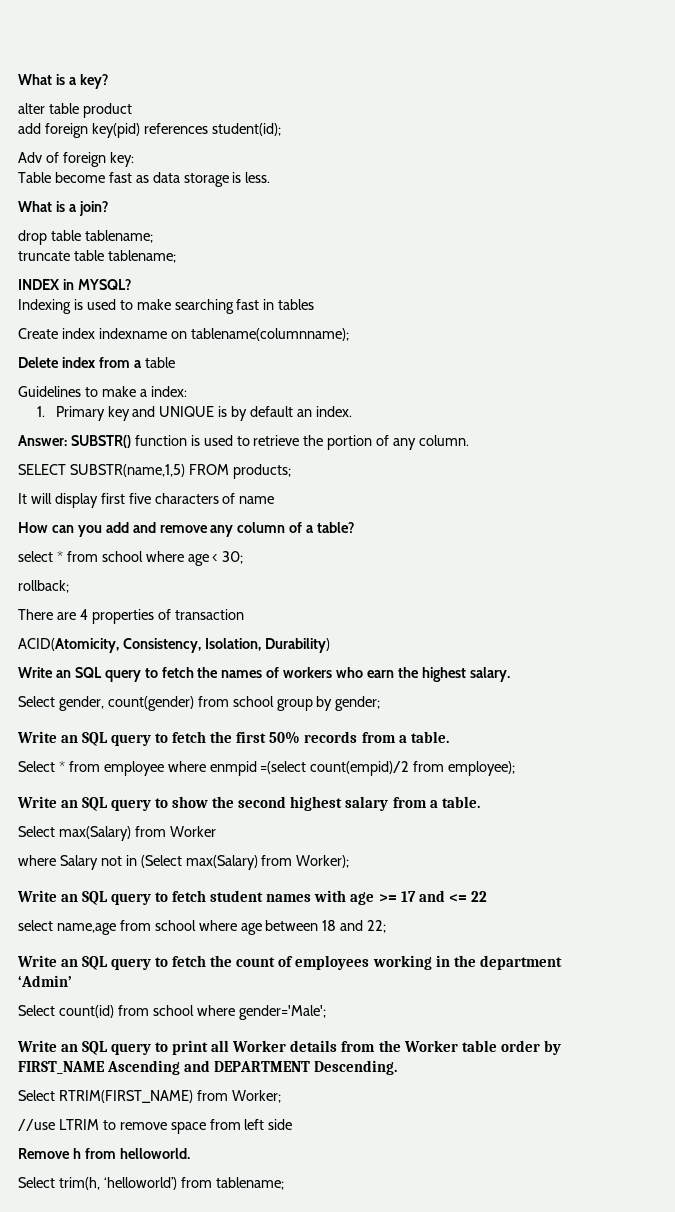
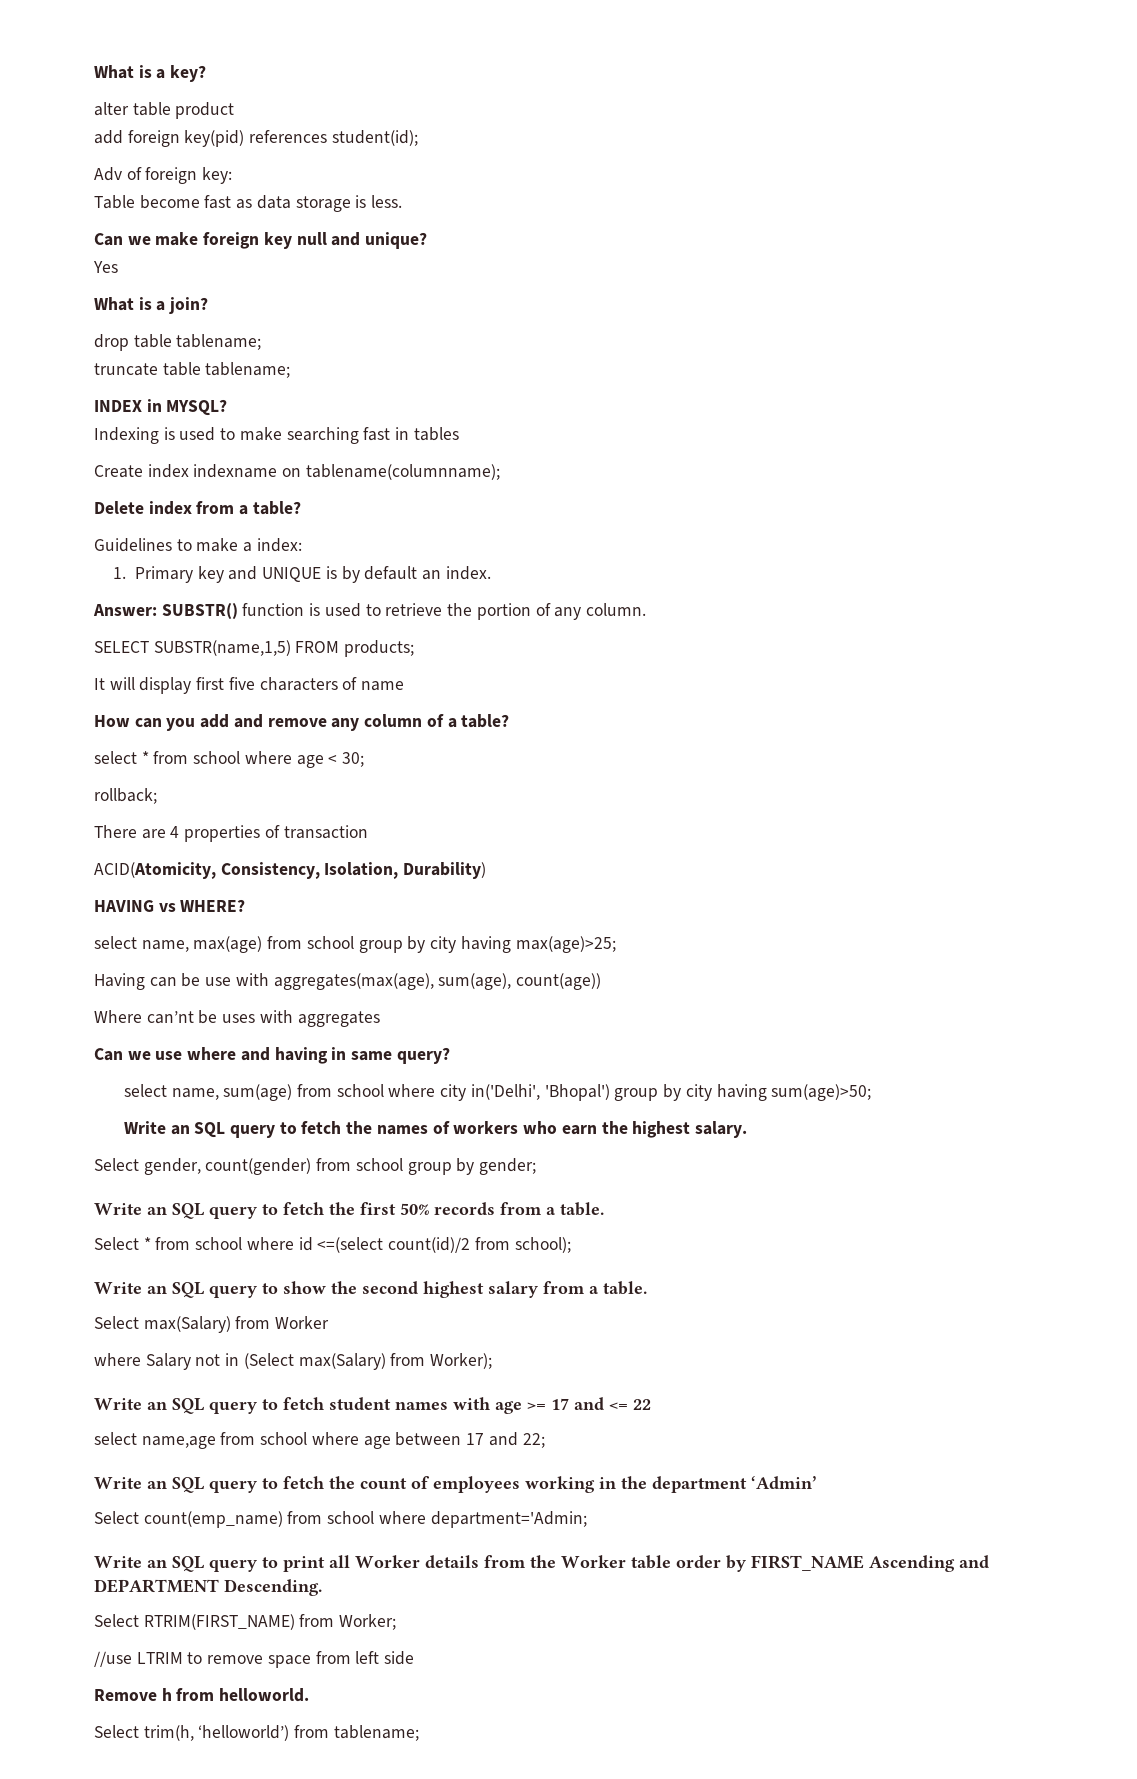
(271, 177) none -> [94,232,428,249] [93,261,118,273] // Can we make foreign key null and unique? // Yes
[144,357,175,368] table -> [252,501,301,515] table?
(330, 645) none -> [94,899,246,912] [94,936,616,953] [94,973,602,990] [94,1010,380,1027] [94,1047,450,1064] [123,1084,872,1101] // HAVING vs WHERE? // select name, max(age) from school group by city having max(age)>25; // Having can be use with aggregates(max(age), sum(age), count(age)) // Where can’nt be uses with aggregates // Can we use where and having in same query? // select name, sum(age) from school where city in('Delhi', 'Bhopal') group by city having sum(age)>50;
[103,761,516,776] employee where enmpid =(select count(empid)/2 from employee); -> [195,1237,571,1253] school where id <=(select count(id)/2 from school);
[322,920,337,931] 18 -> [466,1433,485,1445] 17
[58,1005,326,1020] count(id) from school where gender='Male'; -> [143,1511,587,1528] count(emp_name) from school where department='Admin;

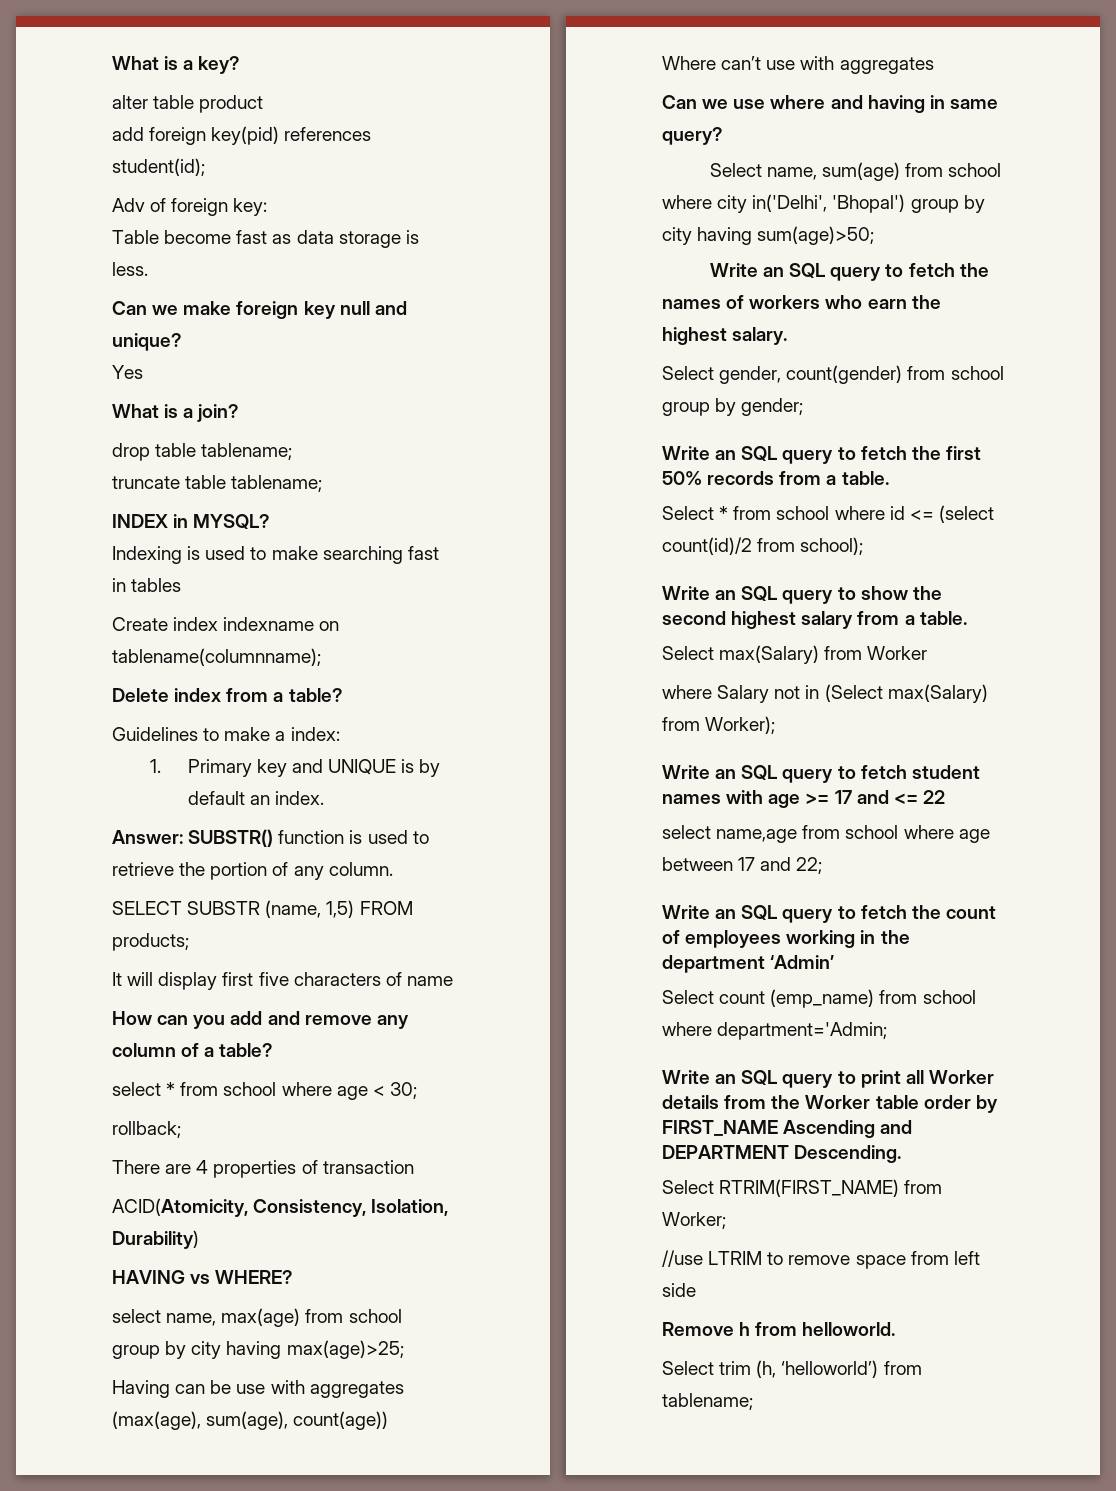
[153,640,291,656] SUBSTR(name,1,5) -> [187,900,355,918] SUBSTR (name, 1,5)
[273,973,434,990] aggregates(max(age), -> [309,1381,404,1398] [112,1411,201,1430] aggregates (max(age),
[146,1010,256,1024] can’nt be uses -> [721,56,796,70] can’t use
[123,1084,167,1097] select -> [709,163,762,177] Select
[317,1237,384,1253] <=(select -> [909,505,994,523] <= (select
[143,1511,283,1528] count(emp_name) -> [719,989,875,1008] count (emp_name)
[143,1725,194,1741] trim(h, -> [719,1360,777,1378] trim (h,

